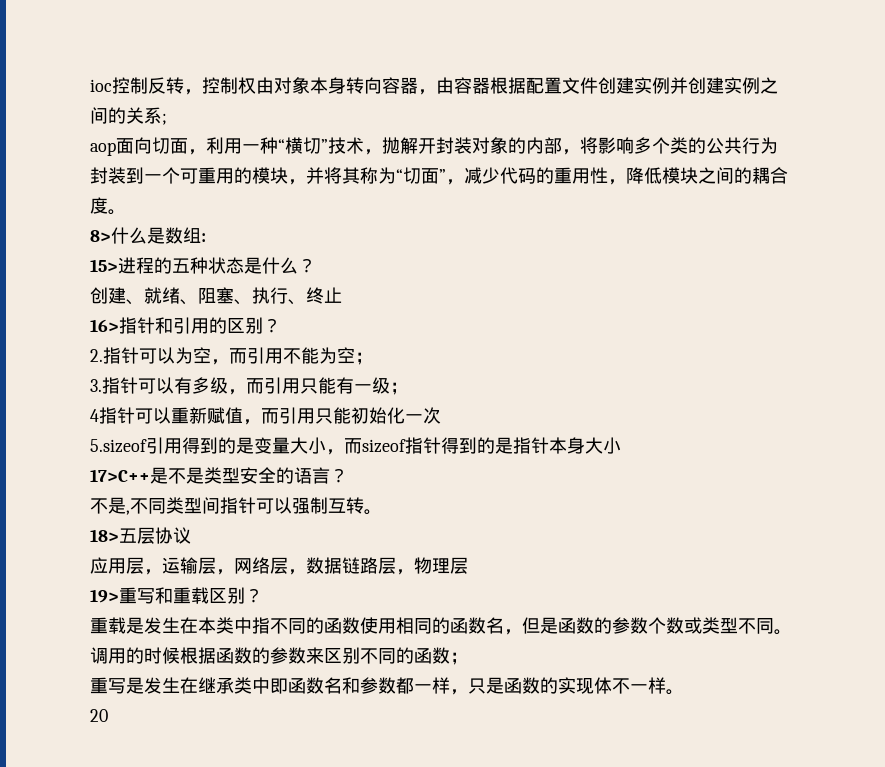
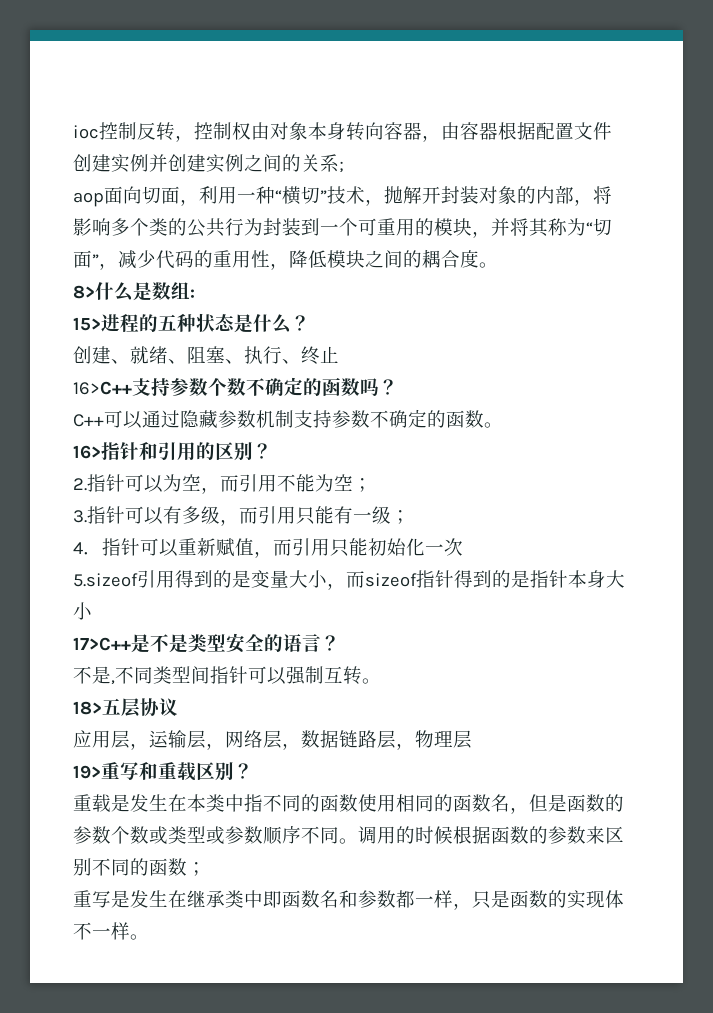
(342, 295) none -> [73,377,398,396] [73,409,503,429] // 16>C++支持参数个数不确定的函数吗？ // C++可以通过隐藏参数机制支持参数不确定的函数。
(99, 415) none -> [83,552,102,555] ．
(738, 625) none -> [206,826,301,845] 或参数顺序
[90,709,108,722] // 20 -> (149, 937) none

